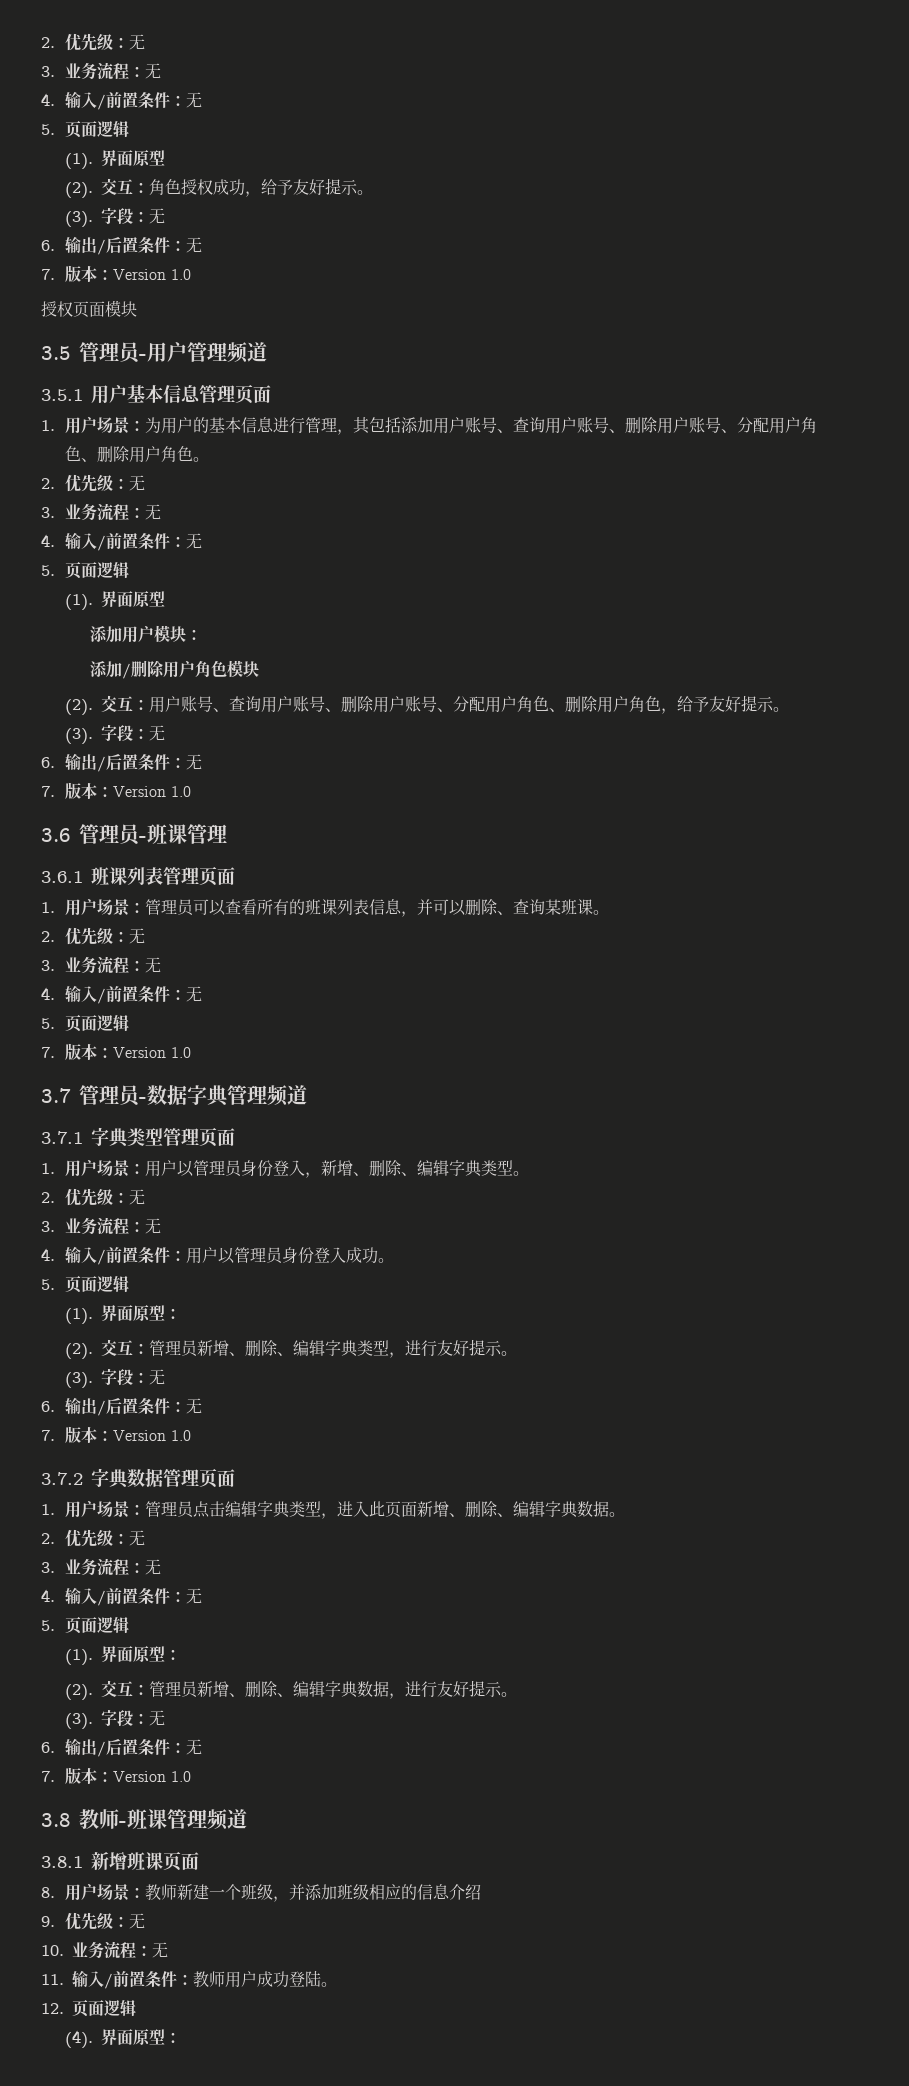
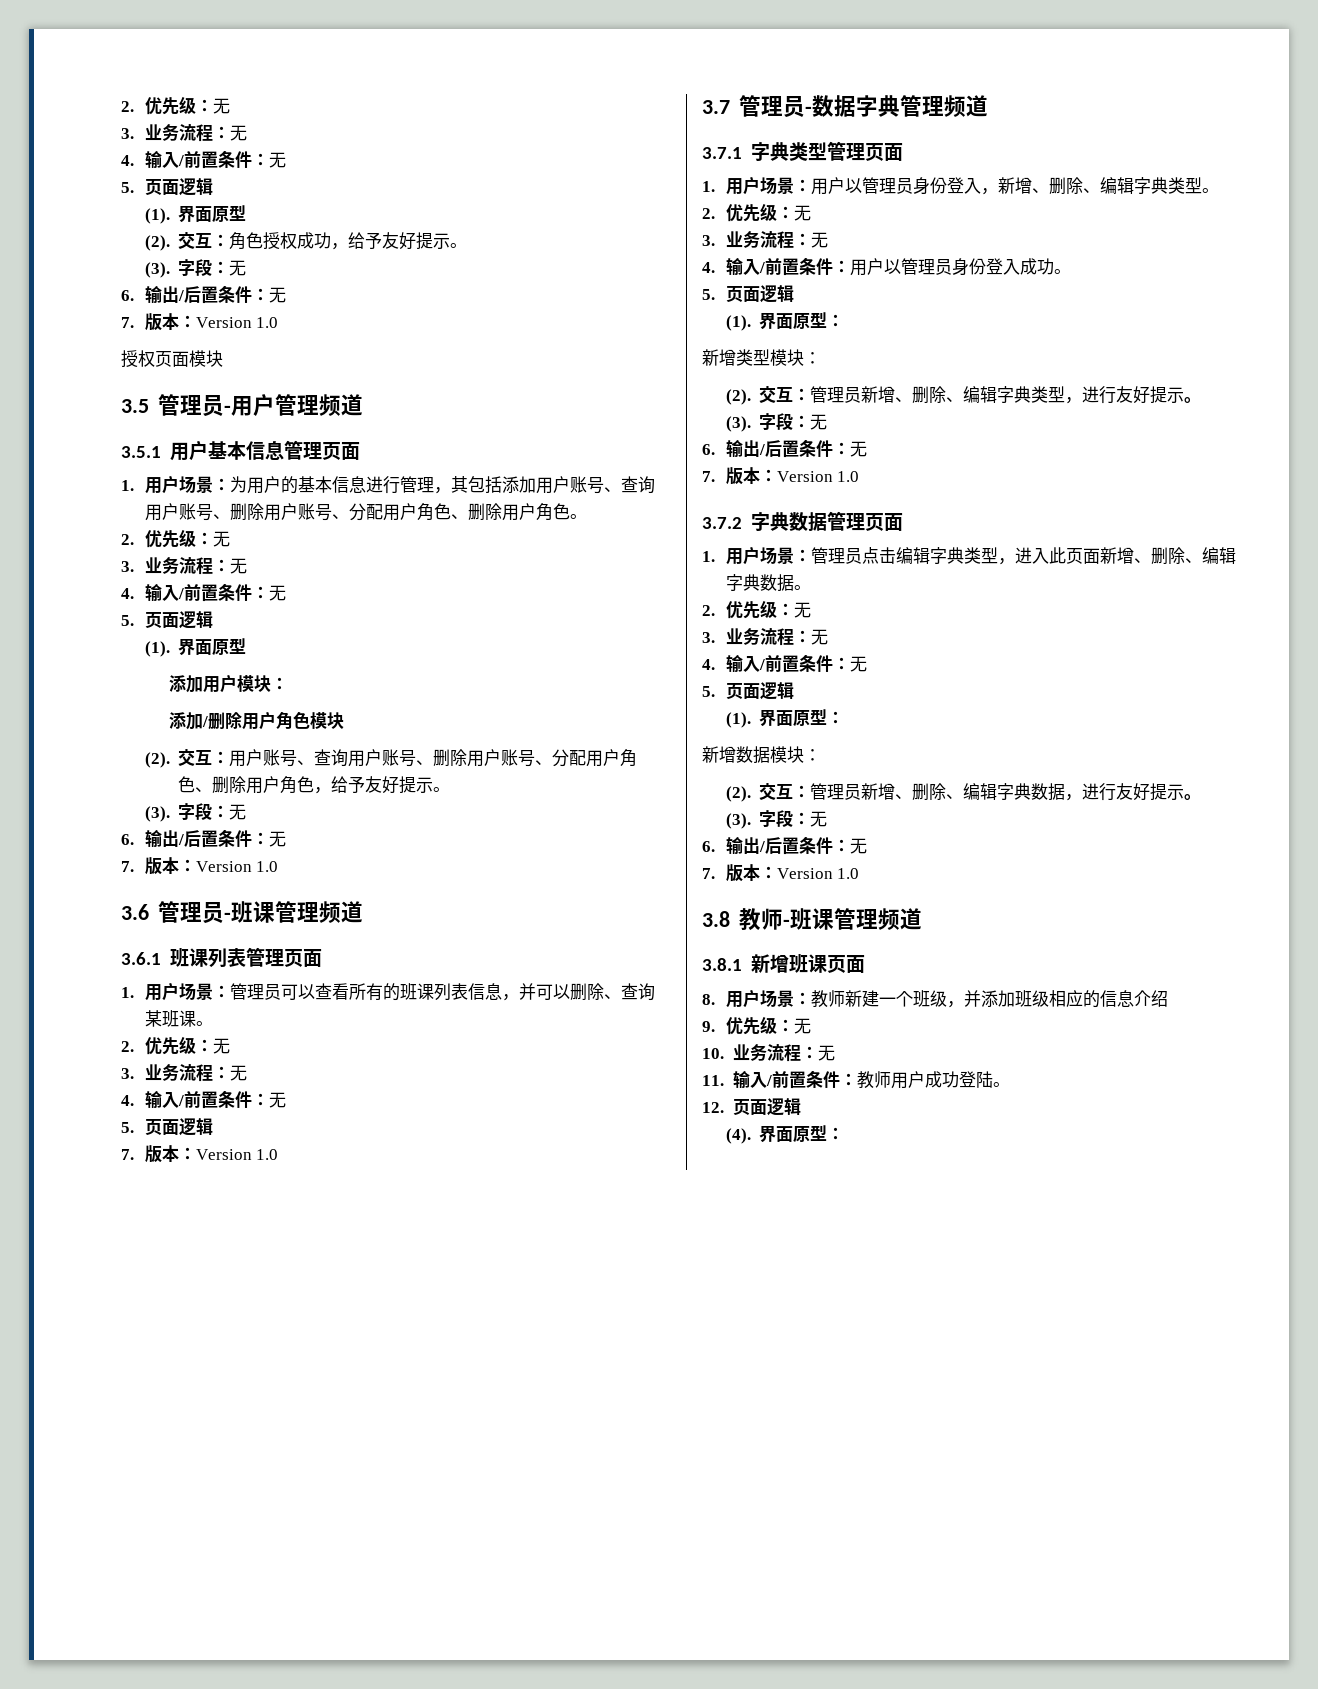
(227, 833) none -> [318,901,363,923] 频道
(182, 1313) none -> [702,349,821,366] // 新增类型模块：
(182, 1654) none -> [702,746,821,764] // 新增数据模块：

